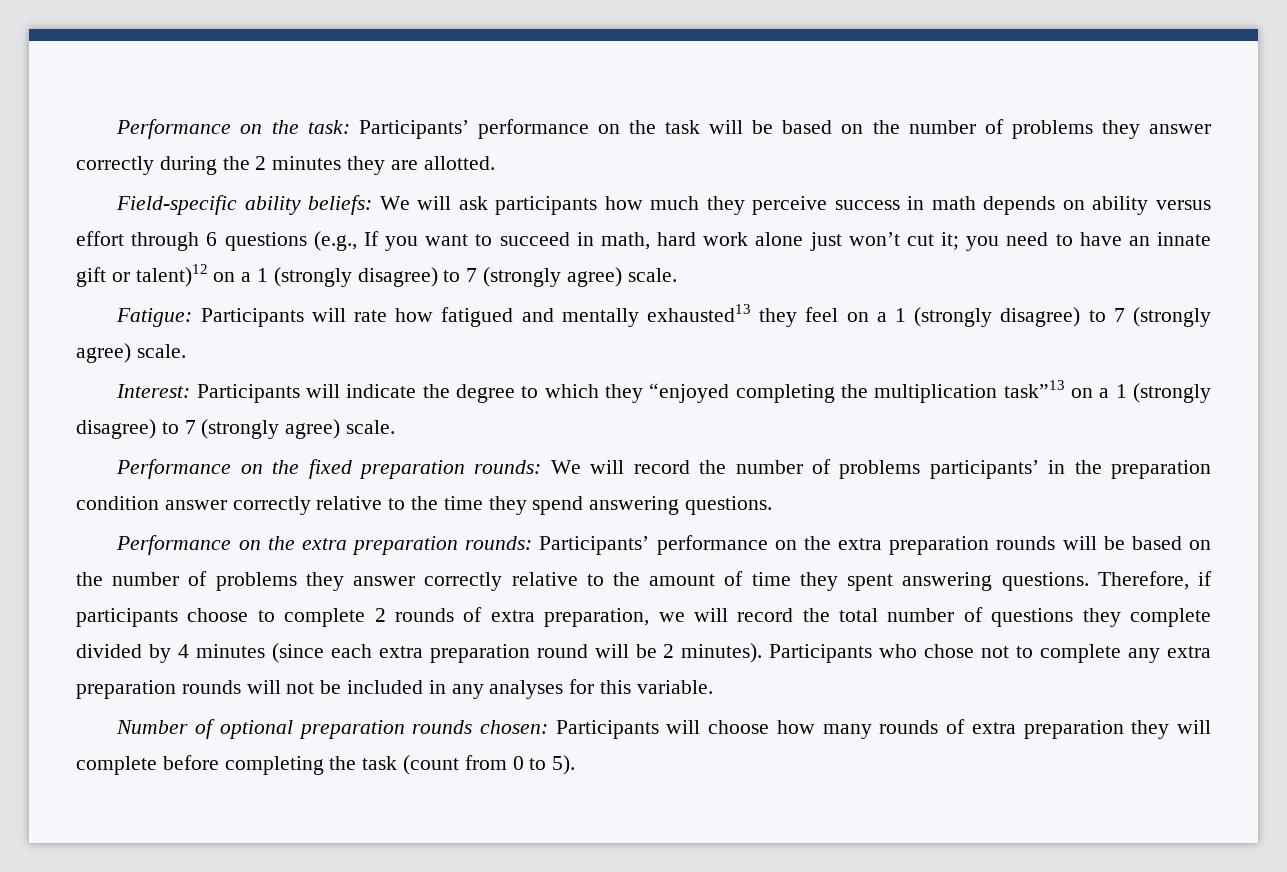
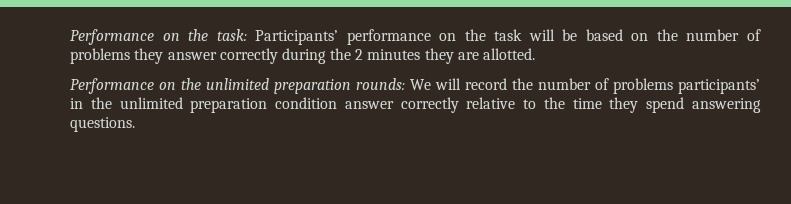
[116,195,1211,215] [76,231,1211,251] [76,264,677,287] [116,304,1211,327] [76,343,186,363] [116,380,1211,403] [76,419,396,439] [116,459,352,479] // Field-specific ability beliefs: We will ask participants how much they perceive success in math depends on ability versus effort through 6 questions (e.g., If you want to succeed in math, hard work alone just won’t cut it; you need to have an innate gift or talent)12 on a 1 (strongly disagree) to 7 (strongly agree) scale. // Fatigue: Participants will rate how fatigued and mentally exhausted13 they feel on a 1 (strongly disagree) to 7 (strongly agree) scale. // Interest: Participants will indicate the degree to which they “enjoyed completing the multiplication task”13 on a 1 (strongly disagree) to 7 (strongly agree) scale. // Performance on the fixed -> [70,78,269,94] // Performance on the unlimited
(1102, 467) none -> [119,97,183,109] unlimited
[116,535,1211,555] [76,571,1212,591] [76,607,1212,627] [76,643,1212,663] [76,679,713,699] [116,719,1211,739] [76,755,576,775] // Performance on the extra preparation rounds: Participants’ performance on the extra preparation rounds will be based on the number of problems they answer correctly relative to the amount of time they spent answering questions. Therefore, if participants choose to complete 2 rounds of extra preparation, we will record the total number of questions they complete divided by 4 minutes (since each extra preparation round will be 2 minutes). Participants who chose not to complete any extra preparation rounds will not be included in any analyses for this variable. // Number of optional preparation rounds chosen: Participants will choose how many rounds of extra preparation they will complete before completing the task (count from 0 to 5). -> (135, 124) none

